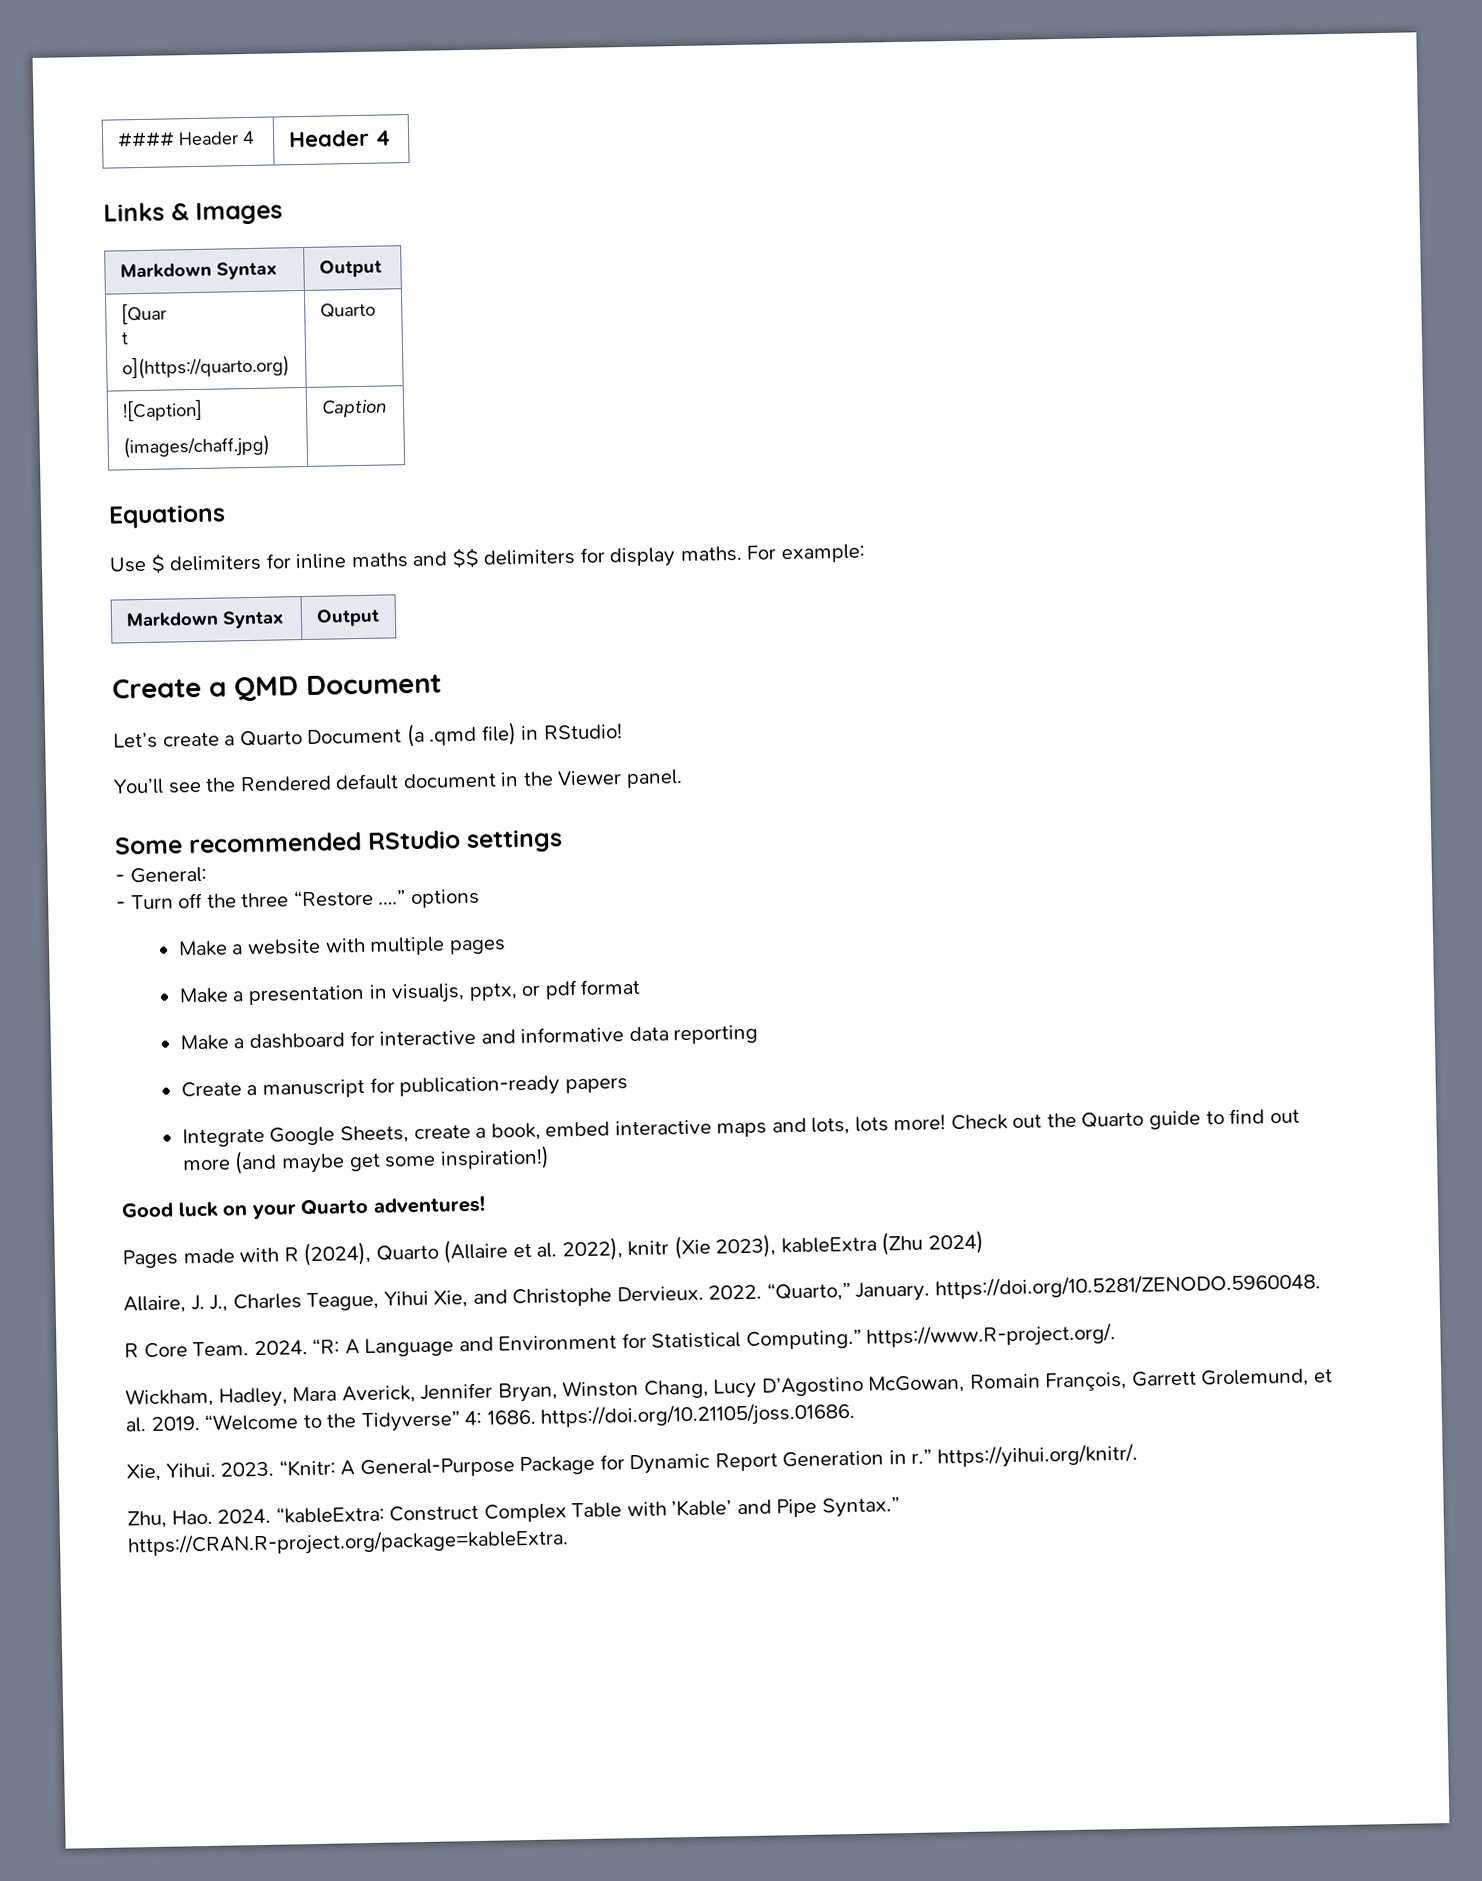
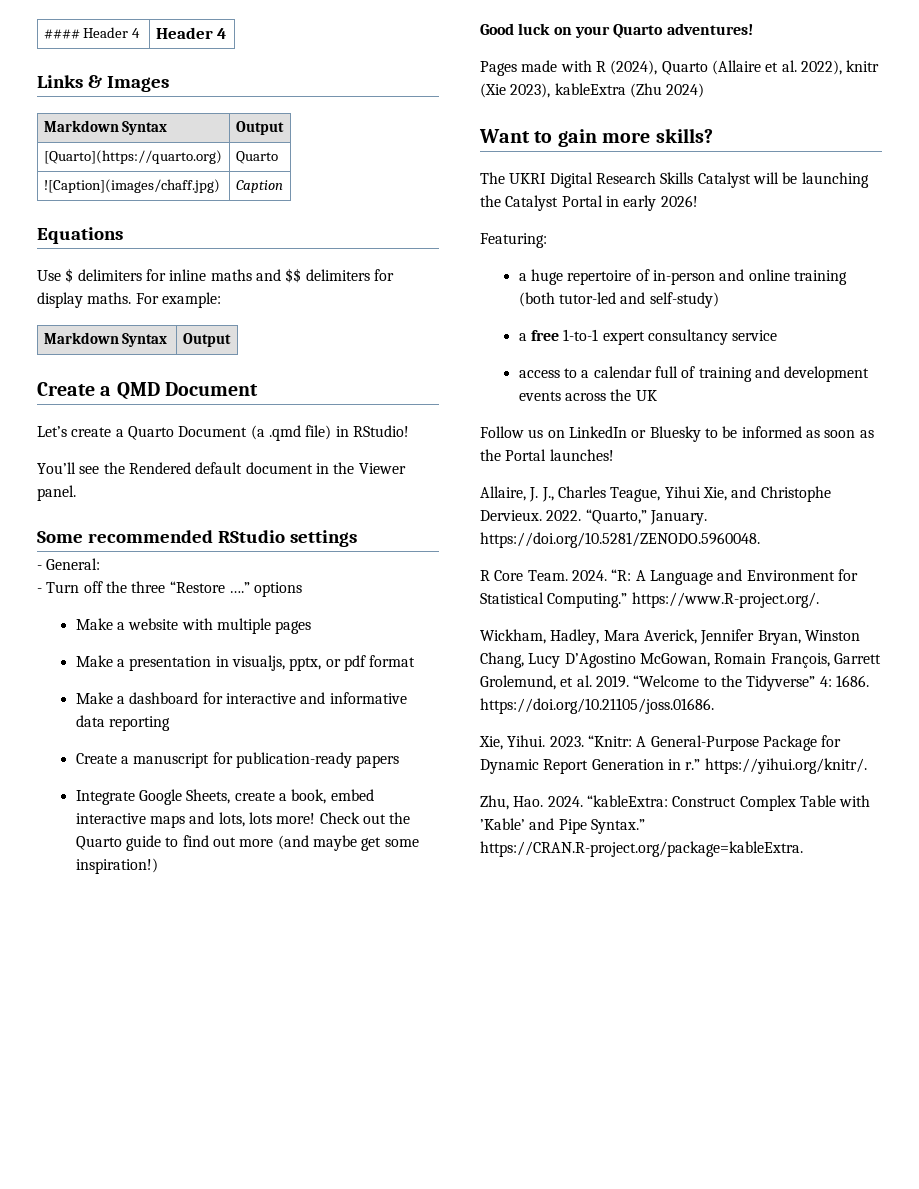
[120,303,167,325] [120,332,128,345] [121,355,290,380] [Quar // t // o](https://quarto.org) -> [43,150,222,164] [Quarto](https://quarto.org)
[121,399,203,422] [122,434,270,459] ![Caption] // (images/chaff.jpg) -> [43,179,220,193] ![Caption](images/chaff.jpg)
(985, 1242) none -> [479,128,713,147] [480,172,869,188] [480,195,698,211] [480,233,547,248] [518,269,848,285] [518,292,719,308] [518,329,778,345] [518,366,870,382] [518,389,657,401] [480,426,874,442] [480,449,614,461] // Want to gain more skills? // The UKRI Digital Research Skills Catalyst will be launching the Catalyst Portal in early 2026! // Featuring: // a huge repertoire of in-person and online training (both tutor-led and self-study) // a free 1-to-1 expert consultancy service // access to a calendar full of training and development events across the UK // Follow us on LinkedIn or Bluesky to be informed as soon as the Portal launches!

